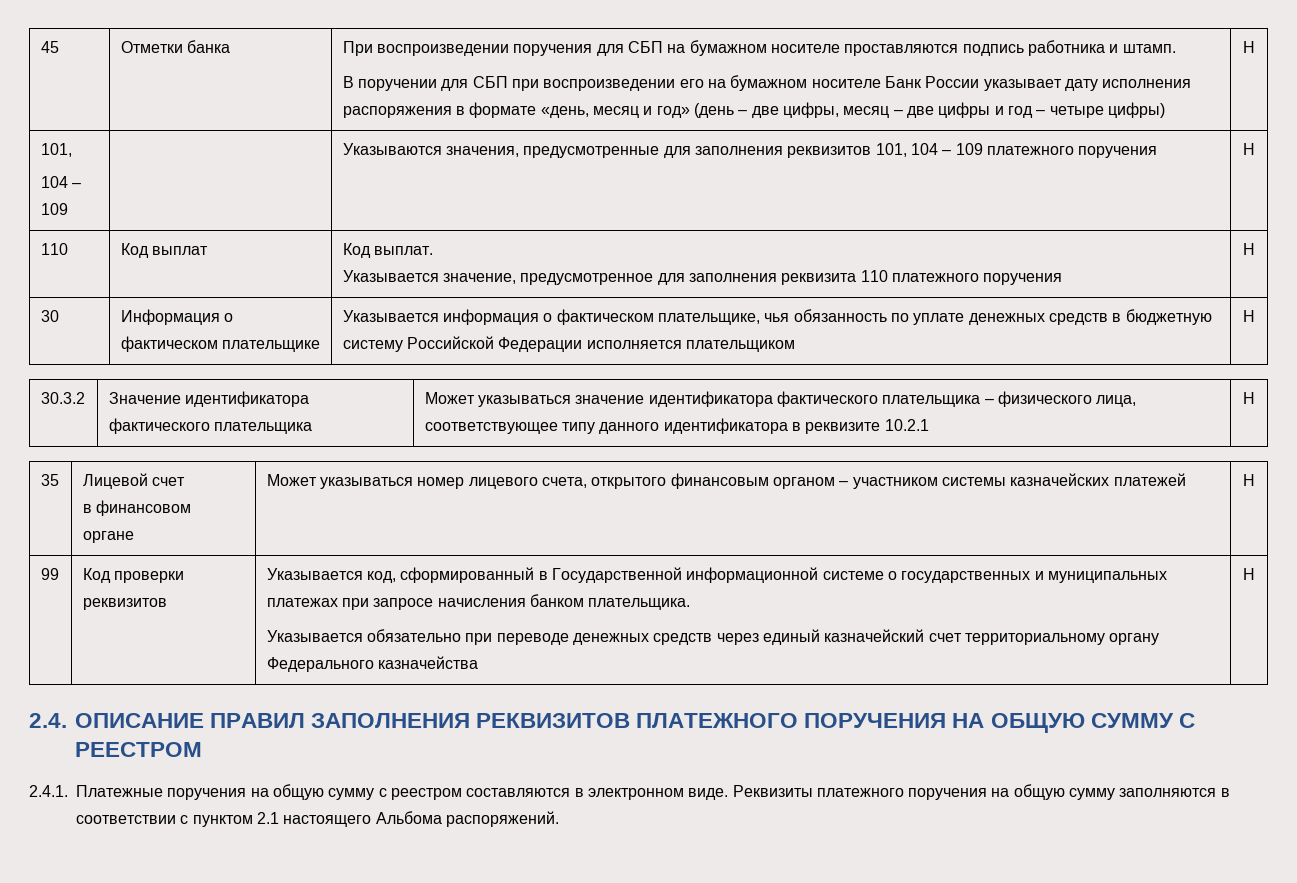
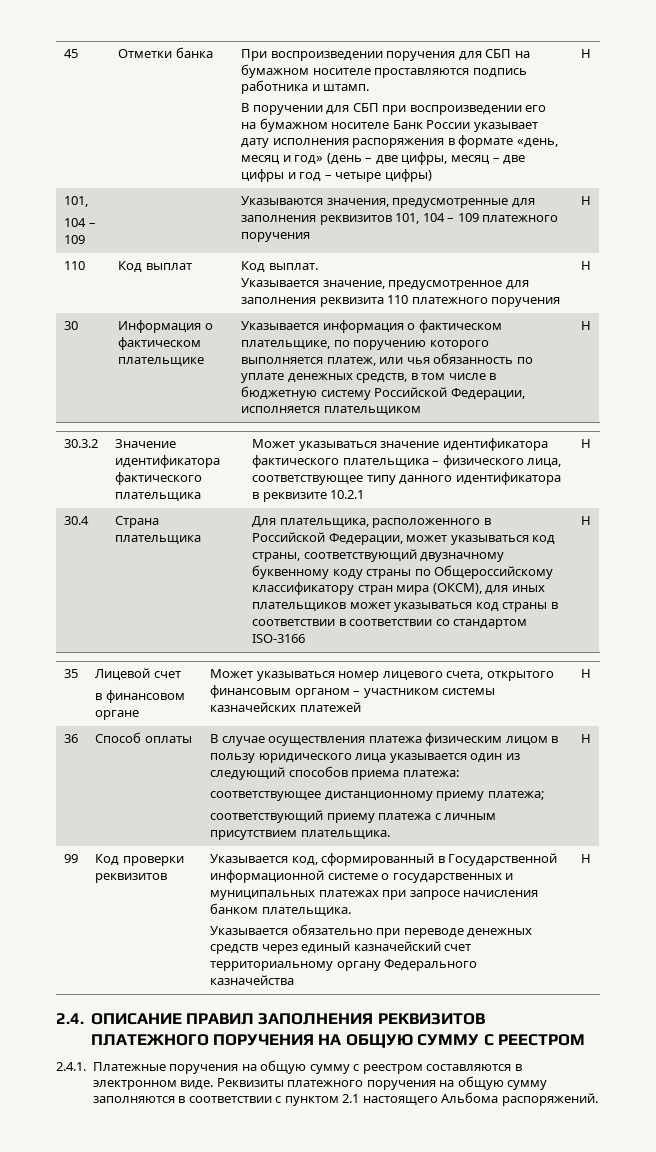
(761, 319) none -> [333,340,489,350] [241,357,404,366] по поручению которого выполняется платеж, или
[1049,313,1109,325] средств -> [356,373,486,383] средств, в том числе
[498,337,583,352] Федерации -> [450,388,525,400] Федерации,
(1255, 398) none -> [64,516,90,525] [115,516,160,528] [115,535,202,545] [252,516,491,528] [252,532,556,545] [252,549,505,562] [252,565,554,579] [252,582,545,595] [252,602,558,612] [252,619,528,629] [252,634,306,643] [580,516,591,525] // 30.4 | Страна плательщика | Для плательщика, расположенного в Российской Федерации, может указываться код страны, соответствующий двузначному буквенному коду страны по Общероссийскому классификатору стран мира (ОКСМ), для иных плательщиков может указываться код страны в соответствии в соответствии со стандартом ISO-3166 | Н
(1255, 480) none -> [64,734,79,743] [95,732,192,743] [210,733,559,746] [210,753,520,763] [210,766,459,780] [210,791,544,801] [210,810,497,823] [210,830,390,840] [580,734,591,743] // 36 | Способ оплаты | В случае осуществления платежа физическим лицом в пользу юридического лица указывается один из следующий способов приема платежа: // соответствующее дистанционному приему платежа; // соответствующий приему платежа с личным присутствием плательщика. | Н

